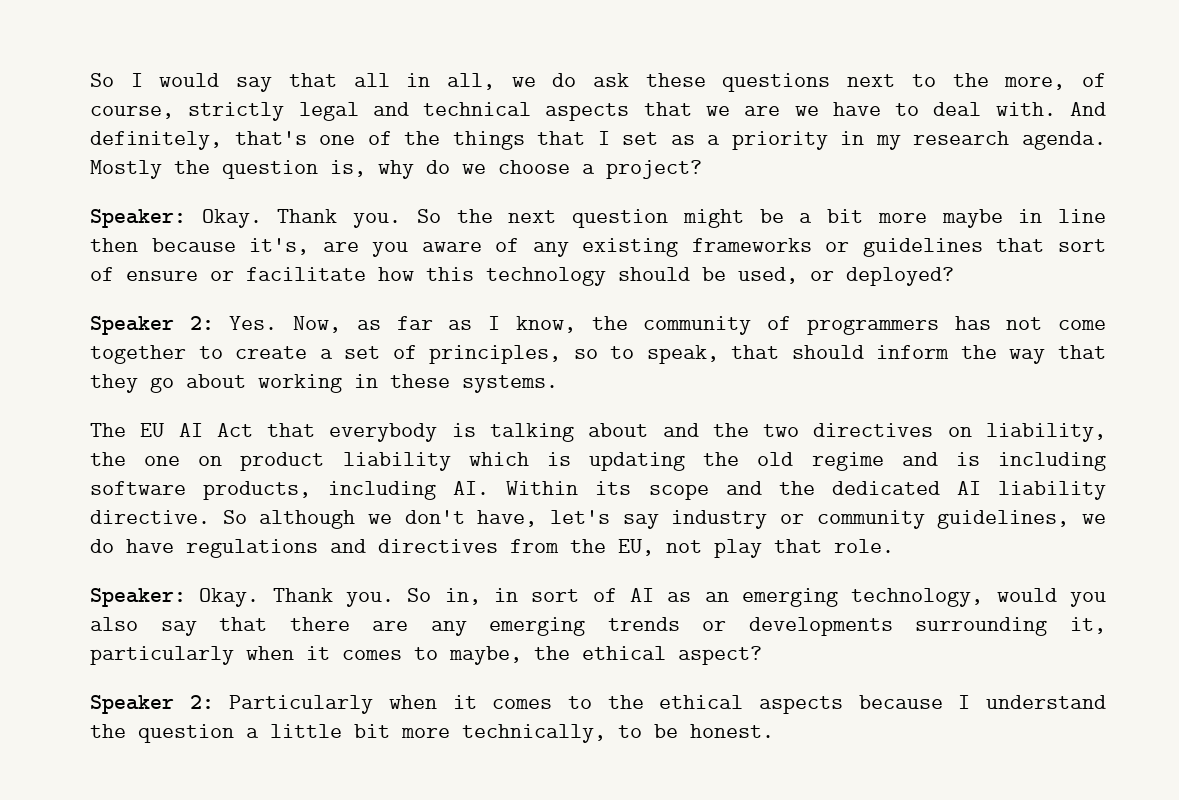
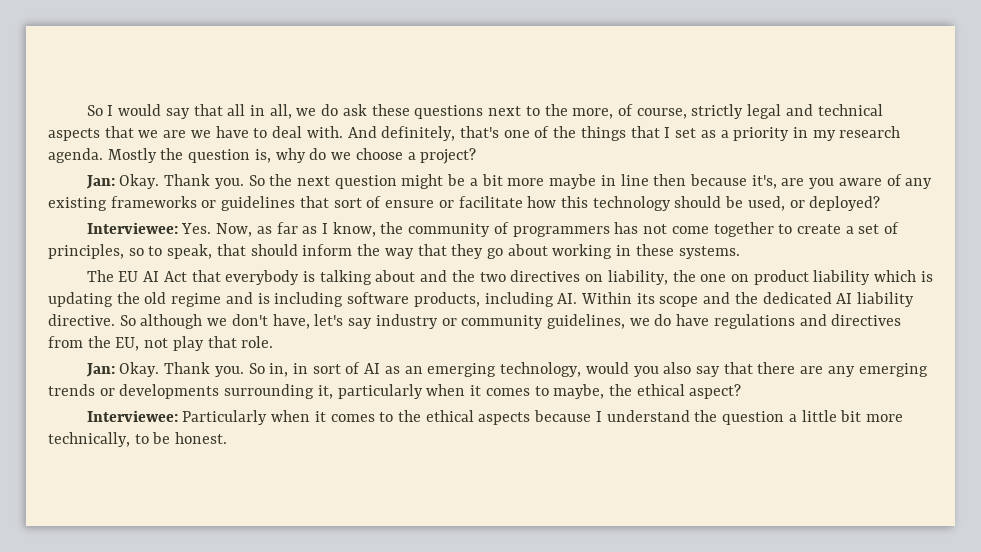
[90,209,186,228] Speaker: -> [85,175,115,189] Jan:
[90,316,214,335] Speaker 2: -> [86,222,178,234] Interviewee:
[90,588,186,607] Speaker: -> [85,363,115,377] Jan:
[90,695,214,714] Speaker 2: -> [86,410,178,422] Interviewee:

